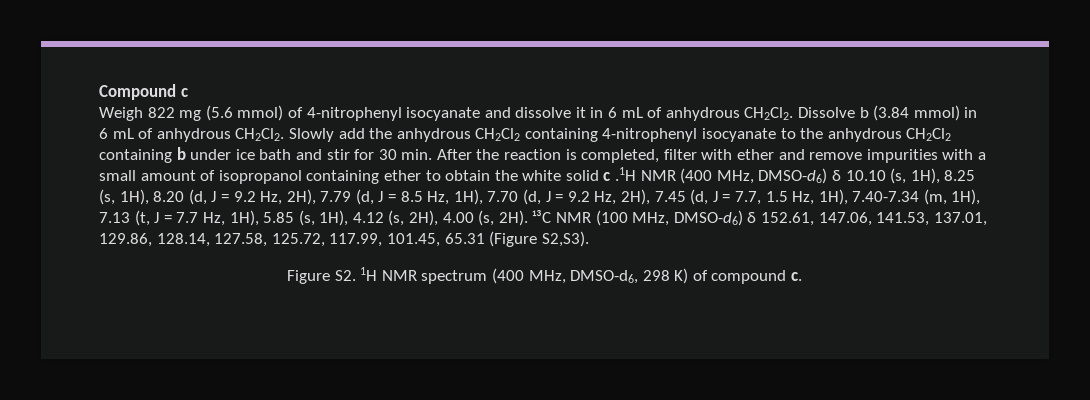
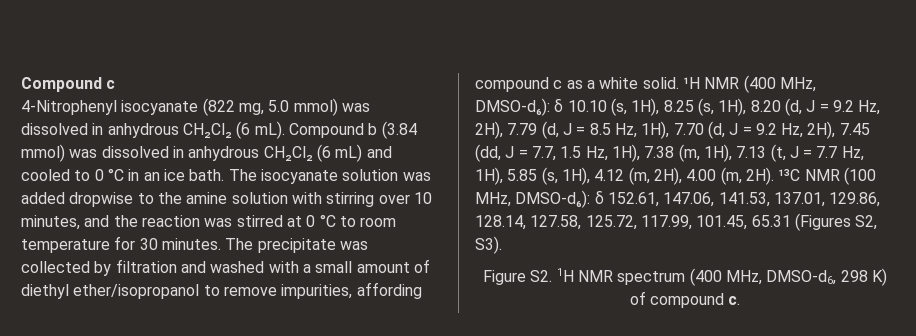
[99,105,978,121] [99,128,952,142] [99,147,938,163] Weigh 822 mg (5.6 mmol) of 4-nitrophenyl isocyanate and dissolve it in 6 mL of anhydrous CH2Cl2. Dissolve b (3.84 mmol) in 6 mL of anhydrous CH2Cl2. Slowly add the anhydrous CH2Cl2 containing 4-nitrophenyl isocyanate to the anhydrous CH2Cl2 containing b under ice bath and stir for 30 min. After the reaction is completed, filter with ether and remove impurities -> [21,98,370,116] [21,121,417,139] [21,144,392,162] [21,168,431,184] [21,192,432,207] [21,214,397,230] [21,236,368,253] [21,259,265,276] 4-Nitrophenyl isocyanate (822 mg, 5.0 mmol) was dissolved in anhydrous CH₂Cl₂ (6 mL). Compound b (3.84 mmol) was dissolved in anhydrous CH₂Cl₂ (6 mL) and cooled to 0 °C in an ice bath. The isocyanate solution was added dropwise to the amine solution with stirring over 10 minutes, and the reaction was stirred at 0 °C to room temperature for 30 minutes. The precipitate was collected by filtration and washed
[218,167,637,184] isopropanol containing ether to obtain the white solid c .1H -> [21,282,422,299] [475,77,700,92] diethyl ether/isopropanol to remove impurities, affording compound c as a white solid. ¹H
[758,168,828,184] DMSO-d6) -> [475,98,550,116] DMSO-d₆):
[690,189,709,205] (d, -> [475,144,501,162] (dd,
[852,191,920,202] 7.40-7.34 -> [644,146,675,158] 7.38
[388,210,405,226] (s, -> [628,167,650,185] (m,
[478,210,495,226] (s, -> [720,167,742,185] (m,
[673,210,743,226] DMSO-d6) -> [515,190,591,208] DMSO-d₆):
[489,231,589,247] (Figure S2,S3). -> [794,213,878,231] [475,236,502,254] (Figures S2, S3).

